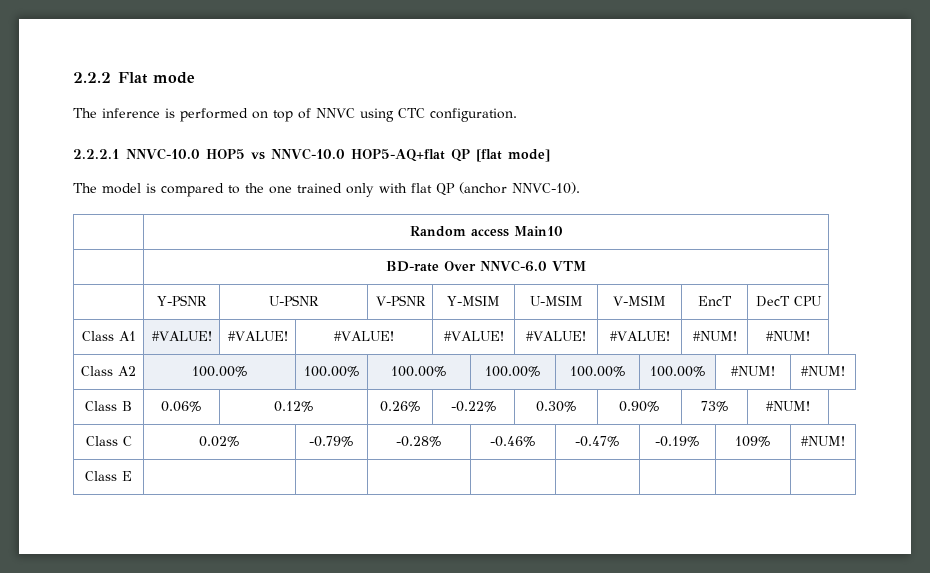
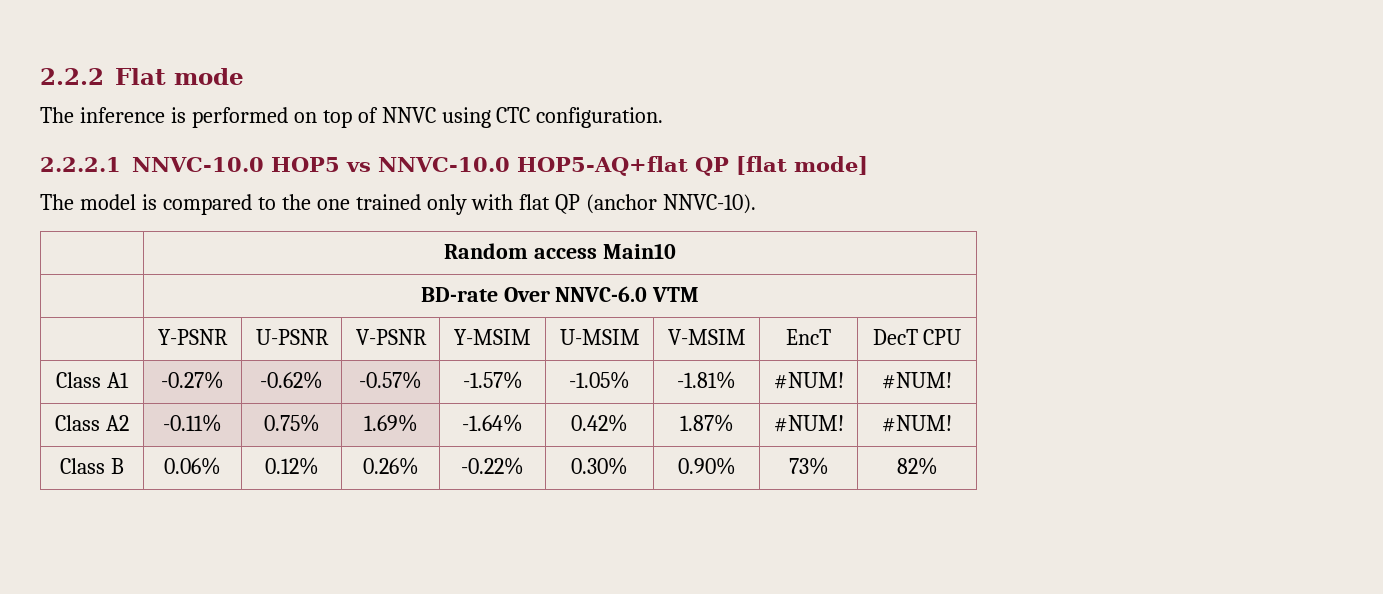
[151,331,212,341] [227,331,288,341] [334,331,395,341] [443,331,504,341] [526,331,587,341] [609,331,670,341] [692,331,737,341] [766,331,810,341] [81,366,136,376] [191,366,248,377] [303,366,360,377] [391,366,447,377] [485,366,541,377] [569,366,626,377] [649,366,706,377] #VALUE! | #VALUE! | #VALUE! | #VALUE! | #VALUE! | #VALUE! | #NUM! | #NUM! // Class A2 | 100.00% | 100.00% | 100.00% | 100.00% | 100.00% | 100.00% -> [161,371,224,389] [260,371,323,389] [359,371,423,389] [462,371,523,389] [569,371,630,389] [677,371,736,389] [773,372,844,389] [882,372,952,389] [55,415,129,431] [163,414,222,432] [263,414,320,432] [363,414,418,432] [462,414,523,432] [571,414,628,432] [679,414,734,432] -0.27% | -0.62% | -0.57% | -1.57% | -1.05% | -1.81% | #NUM! | #NUM! // Class A2 | -0.11% | 0.75% | 1.69% | -1.64% | 0.42% | 1.87%
[766,401,810,411] [85,436,132,446] [199,436,240,447] [309,436,354,447] [396,436,442,447] [490,436,536,447] [575,436,620,447] [655,436,700,447] [735,436,771,447] [801,436,845,446] [85,471,132,481] #NUM! // Class C | 0.02% | -0.79% | -0.28% | -0.46% | -0.47% | -0.19% | 109% | #NUM! // Class E | | | | | | | | -> [896,457,938,475] 82%

